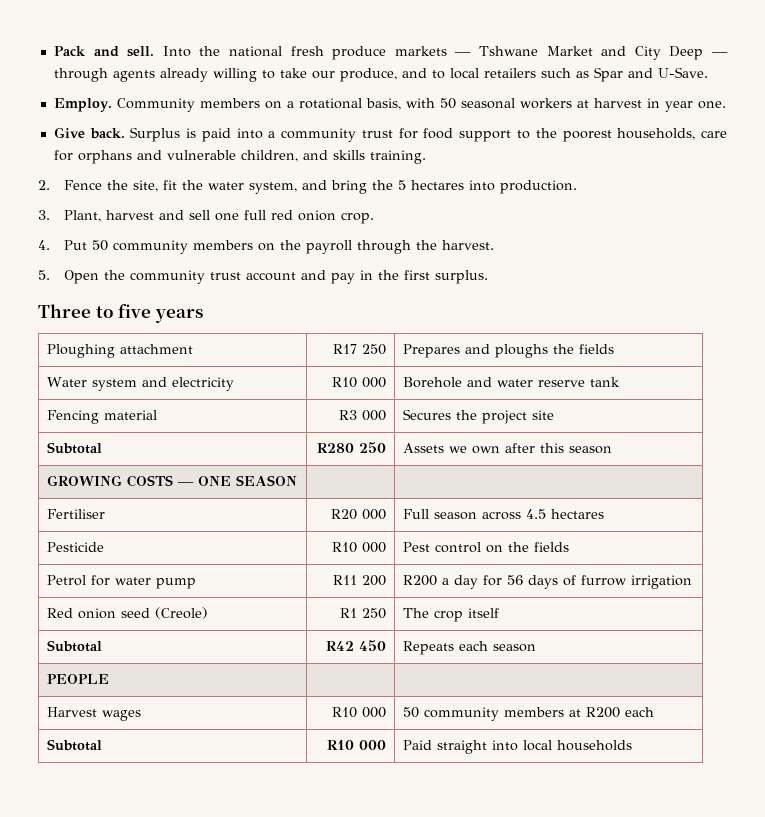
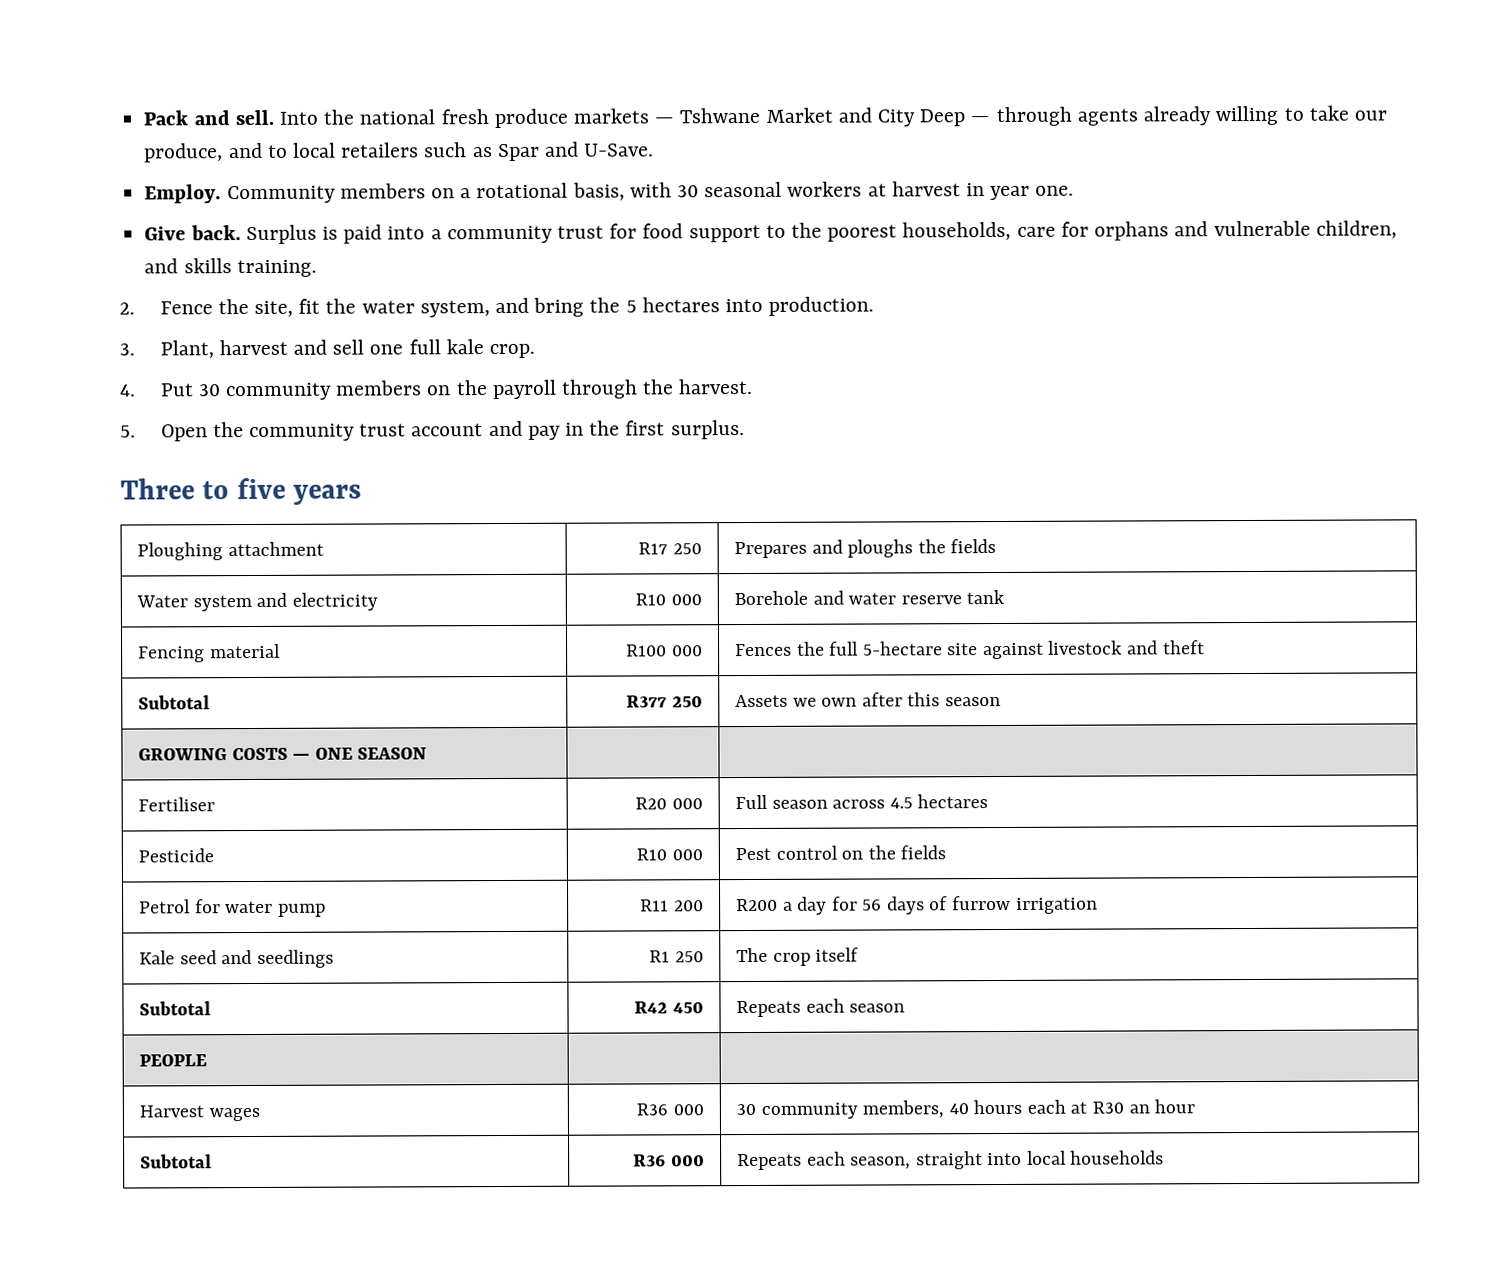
[439,98,456,109] 50 -> [676,185,699,198] 30
[271,210,337,221] red onion -> [445,339,484,355] kale
[92,240,109,251] 50 -> [197,384,221,397] 30
[339,410,387,421] [402,409,554,424] [46,442,102,454] [317,443,355,453] R3 000 | Secures the project site // Subtotal | R280 -> [626,644,703,657] [735,640,1205,660] [138,695,211,710] [626,695,668,708] R100 000 | Fences the full 5-hectare site against livestock and theft // Subtotal | R377
[46,607,208,619] Red onion seed (Creole) -> [139,949,334,968] Kale seed and seedlings
[332,707,387,718] [402,707,654,721] [46,739,102,751] [327,740,387,750] [402,740,432,750] R10 000 | 50 community members at R200 each // Subtotal | R10 000 | Paid -> [636,1103,704,1116] [736,1099,1196,1119] [140,1154,213,1169] [633,1154,705,1167] [737,1151,912,1171] R36 000 | 30 community members, 40 hours each at R30 an hour // Subtotal | R36 000 | Repeats each season,

